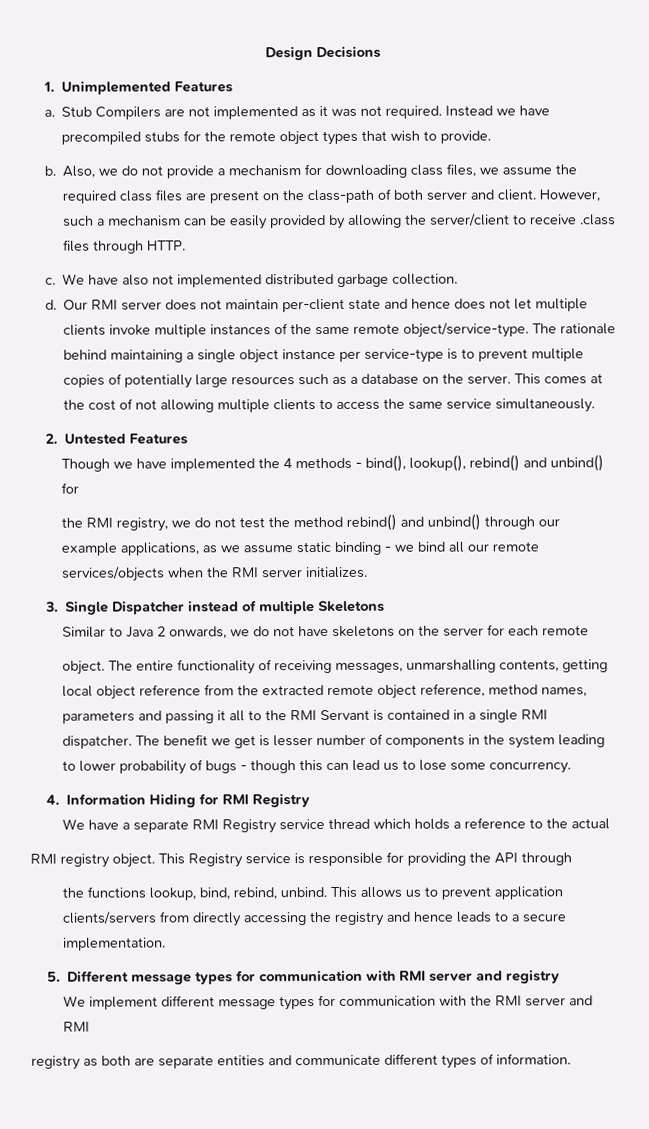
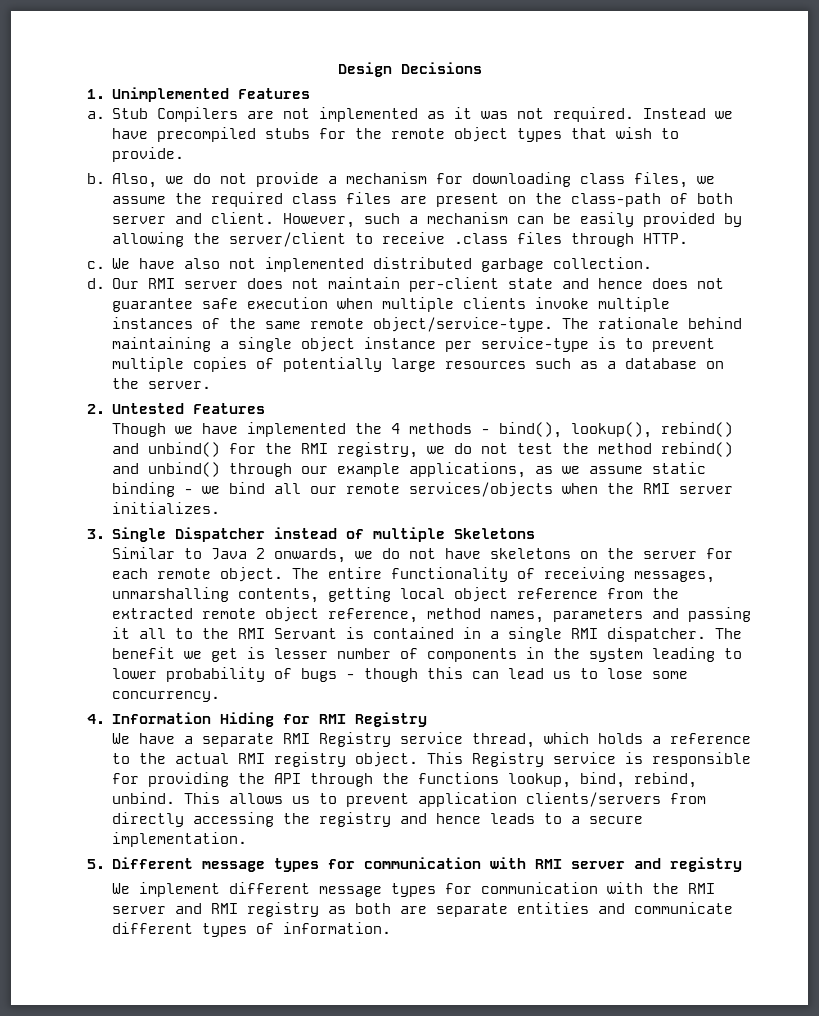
[514,298,533,310] let -> [112,297,374,312] guarantee safe execution when
[514,373,604,385] [63,398,596,413] This comes at the cost of not allowing multiple clients to access the same service simultaneously. -> (212, 385) none
(80, 488) // -> (257, 448) none
(590, 630) // -> (212, 573) none
[328,818,371,829] thread -> [472,733,536,748] thread,
(611, 824) // -> (230, 758) none
(572, 859) // -> (374, 780) none
(91, 1026) // -> (239, 908) none

